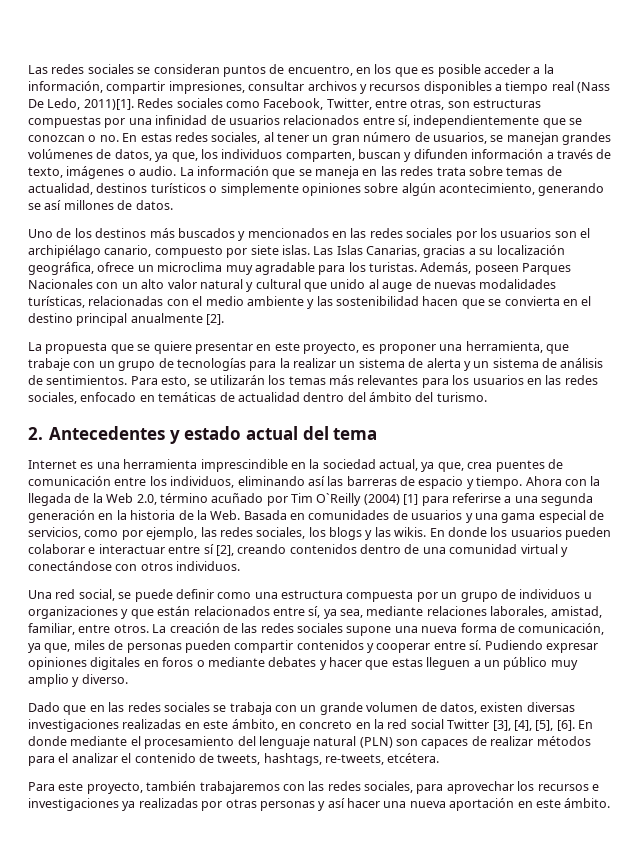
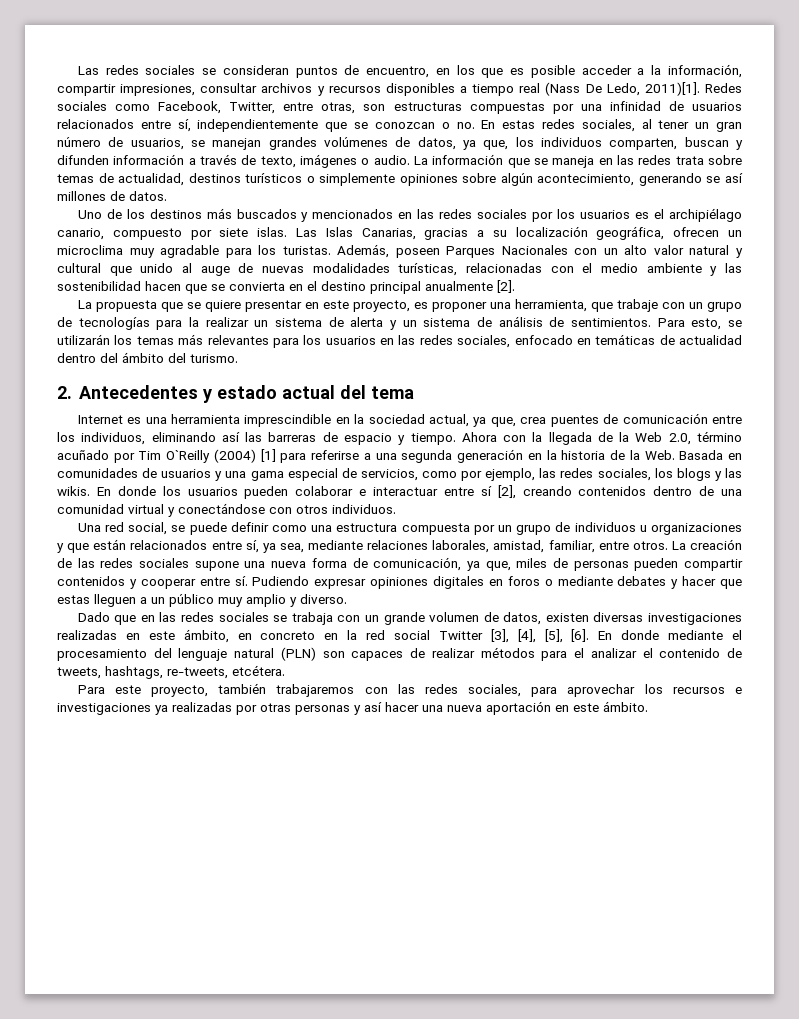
[554,231,577,238] son -> [635,212,650,219] es
[97,262,135,272] ofrece -> [673,227,720,237] ofrecen

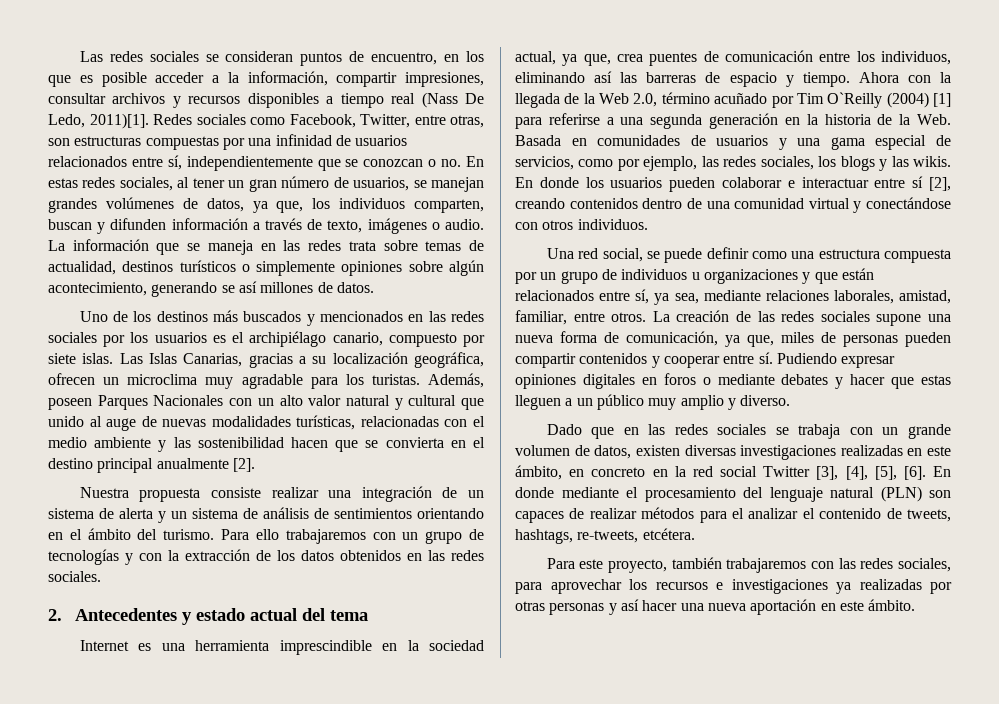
[77,299,742,312] [57,317,249,330] La propuesta que se quiere presentar en este proyecto, es proponer una herramienta, que trabaje con un grupo de tecnologías para la realizar -> [79,486,458,502] Nuestra propuesta consiste realizar una integración de
[571,318,742,330] [57,334,742,348] [57,352,238,363] sentimientos. Para esto, se utilizarán los temas más relevantes para los usuarios en las redes sociales, enfocado en temáticas de actualidad dentro del ámbito del turismo. -> [334,508,484,519] [48,528,484,544] [48,549,484,565] [48,571,101,582] sentimientos orientando en el ámbito del turismo. Para ello trabajaremos con un grupo de tecnologías y con la extracción de los datos obtenidos en las redes sociales.

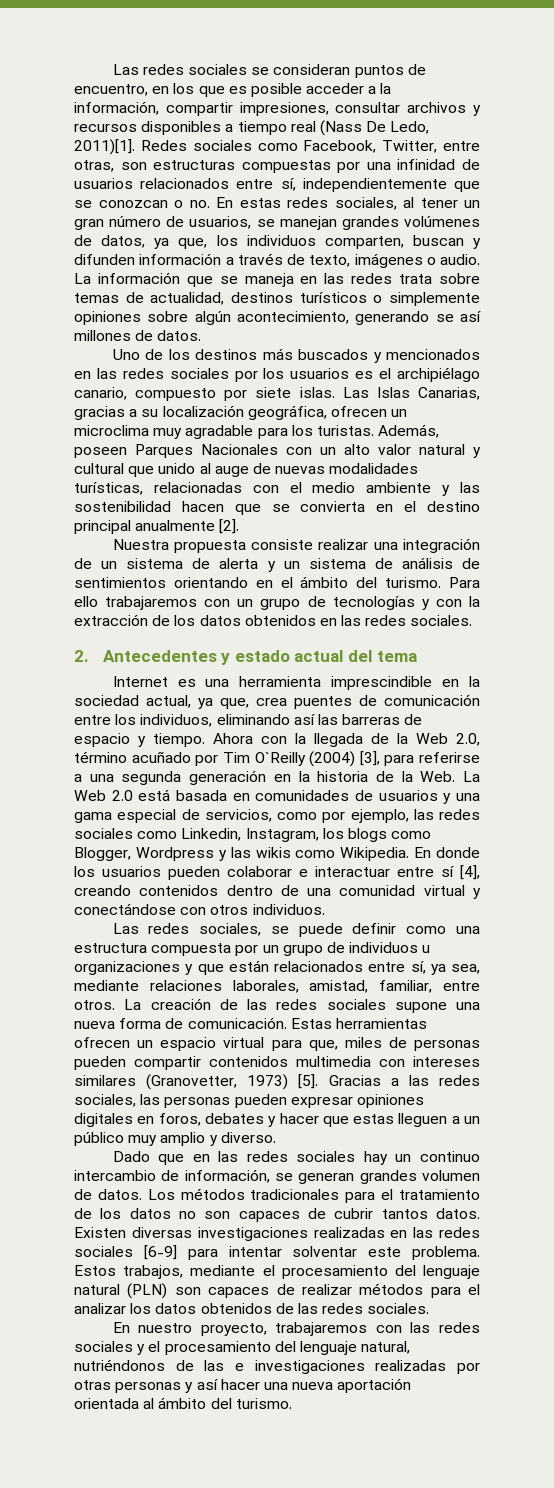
[933,93,951,107] [1] -> [359,751,380,766] [3],
[515,135,561,146] Basada -> [462,771,480,782] [74,789,227,801] La Web 2.0 está basada
[760,156,951,171] sociales, los blogs y las wikis. -> [74,828,432,842] [74,847,410,861] sociales como Linkedin, Instagram, los blogs como Blogger, Wordpress y las wikis como Wikipedia.
[929,177,951,191] [2], -> [460,865,480,880] [4],
[546,248,643,262] Una red social, -> [112,923,262,936] Las redes sociales,
[626,331,740,347] comunicación, ya -> [187,1017,427,1029] [74,1037,302,1051] comunicación. Estas herramientas ofrecen un espacio virtual para
[651,352,837,368] y cooperar entre sí. Pudiendo -> [296,1056,480,1067] [74,1074,481,1090] [74,1094,287,1108] multimedia con intereses similares (Granovetter, 1973) [5]. Gracias a las redes sociales, las personas pueden
[663,373,775,385] foros o mediante -> [158,1113,201,1126] foros,
[775,424,951,439] [515,445,951,460] [515,465,951,480] [515,487,554,498] se trabaja con un grande volumen de datos, existen diversas investigaciones realizadas en este ámbito, en concreto en la red social Twitter [3], [4], [5], [6]. En donde -> [363,1151,480,1165] [74,1169,480,1184] [74,1188,480,1203] [74,1208,480,1222] [74,1227,480,1241] [74,1245,480,1260] [74,1265,184,1279] hay un continuo intercambio de información, se generan grandes volumen de datos. Los métodos tradicionales para el tratamiento de los datos no son capaces de cubrir tantos datos. Existen diversas investigaciones realizadas en las redes sociales [6-9] para intentar solventar este problema. Estos trabajos,
[802,508,951,522] [515,528,695,544] [546,557,952,573] [515,579,708,594] el contenido de tweets, hashtags, re-tweets, etcétera. // Para este proyecto, también trabajaremos con las redes sociales, para aprovechar los recursos -> [130,1303,430,1314] [112,1322,481,1336] [74,1341,411,1355] [74,1359,225,1371] los datos obtenidos de las redes sociales. // En nuestro proyecto, trabajaremos con las redes sociales y el procesamiento del lenguaje natural, nutriéndonos de las
[836,582,851,594] ya -> (365, 1367) none
[820,599,916,611] en este ámbito. -> [74,1397,292,1409] orientada al ámbito del turismo.

